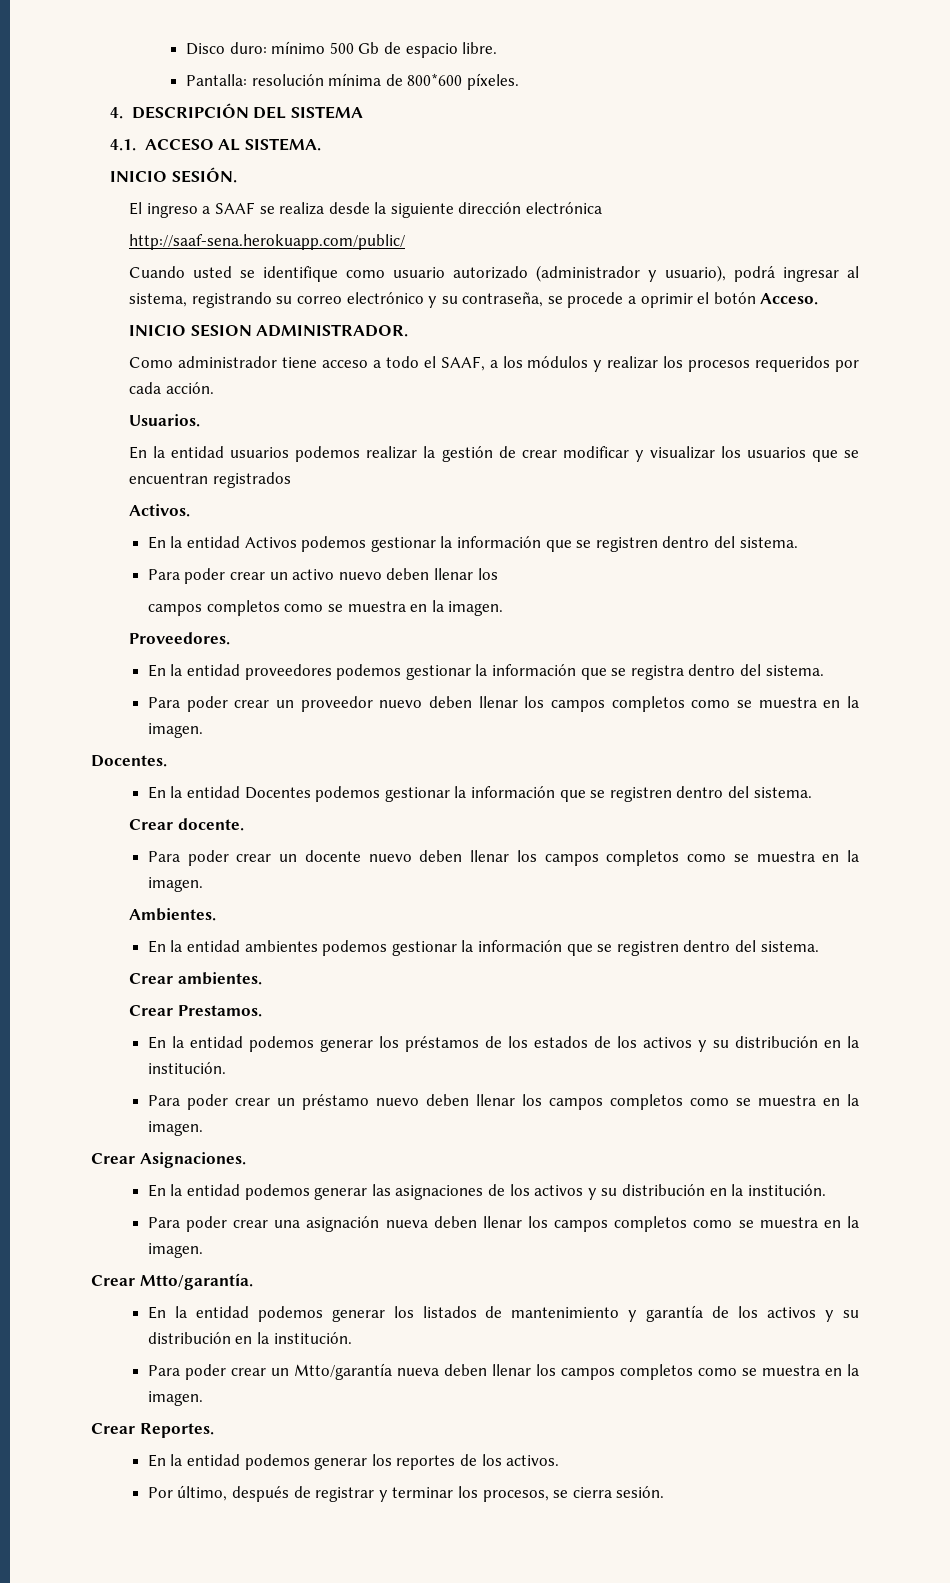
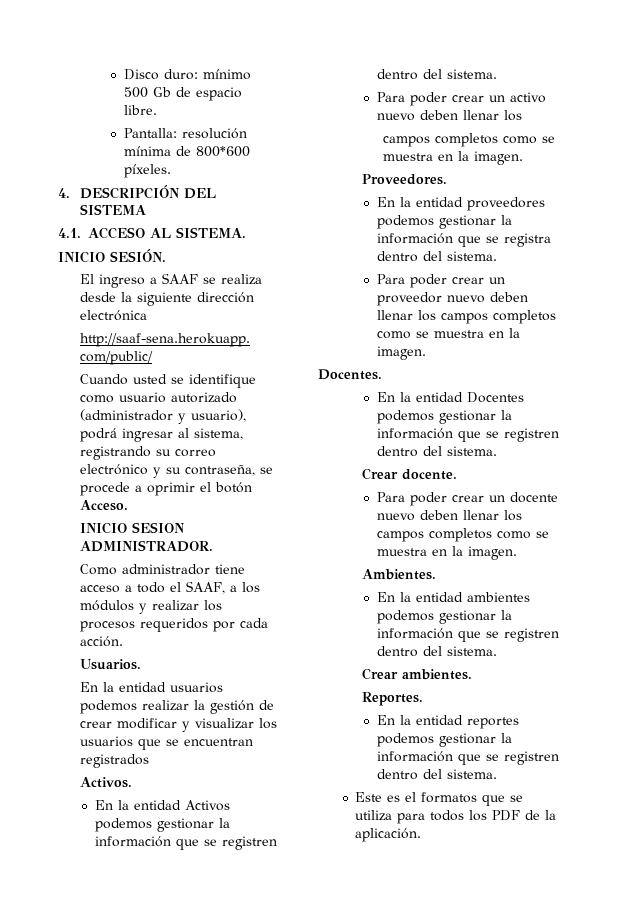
[129,1005,262,1017] [147,1036,859,1052] [147,1062,226,1074] [147,1094,859,1110] [147,1121,203,1136] [91,1152,246,1168] [147,1184,826,1200] [147,1216,859,1232] [147,1243,203,1258] [91,1273,253,1290] [147,1305,860,1322] [147,1332,352,1344] [147,1363,859,1380] [147,1391,203,1406] [91,1423,214,1438] [147,1454,560,1470] [147,1485,665,1502] Crear Prestamos. // En la entidad podemos generar los préstamos de los estados de los activos y su distribución en la institución. // Para poder crear un préstamo nuevo deben llenar los campos completos como se muestra en la imagen. // Crear Asignaciones. // En la entidad podemos generar las asignaciones de los activos y su distribución en la institución. // Para poder crear una asignación nueva deben llenar los campos completos como se muestra en la imagen. // Crear Mtto/garantía. // En la entidad podemos generar los listados de mantenimiento y garantía de los activos y su distribución en la institución. // Para poder crear un Mtto/garantía nueva deben llenar los campos completos como se muestra en la imagen. // Crear Reportes. // En la entidad podemos generar los reportes de los activos. // Por último, después de registrar y terminar los procesos, se cierra sesión. -> [361,692,423,706] [377,715,520,729] [377,733,513,747] [377,751,560,765] [377,769,498,780] [355,792,524,806] [355,810,557,824] [355,828,422,842] Reportes. // En la entidad reportes podemos gestionar la información que se registren dentro del sistema. // Este es el formatos que se utiliza para todos los PDF de la aplicación.

